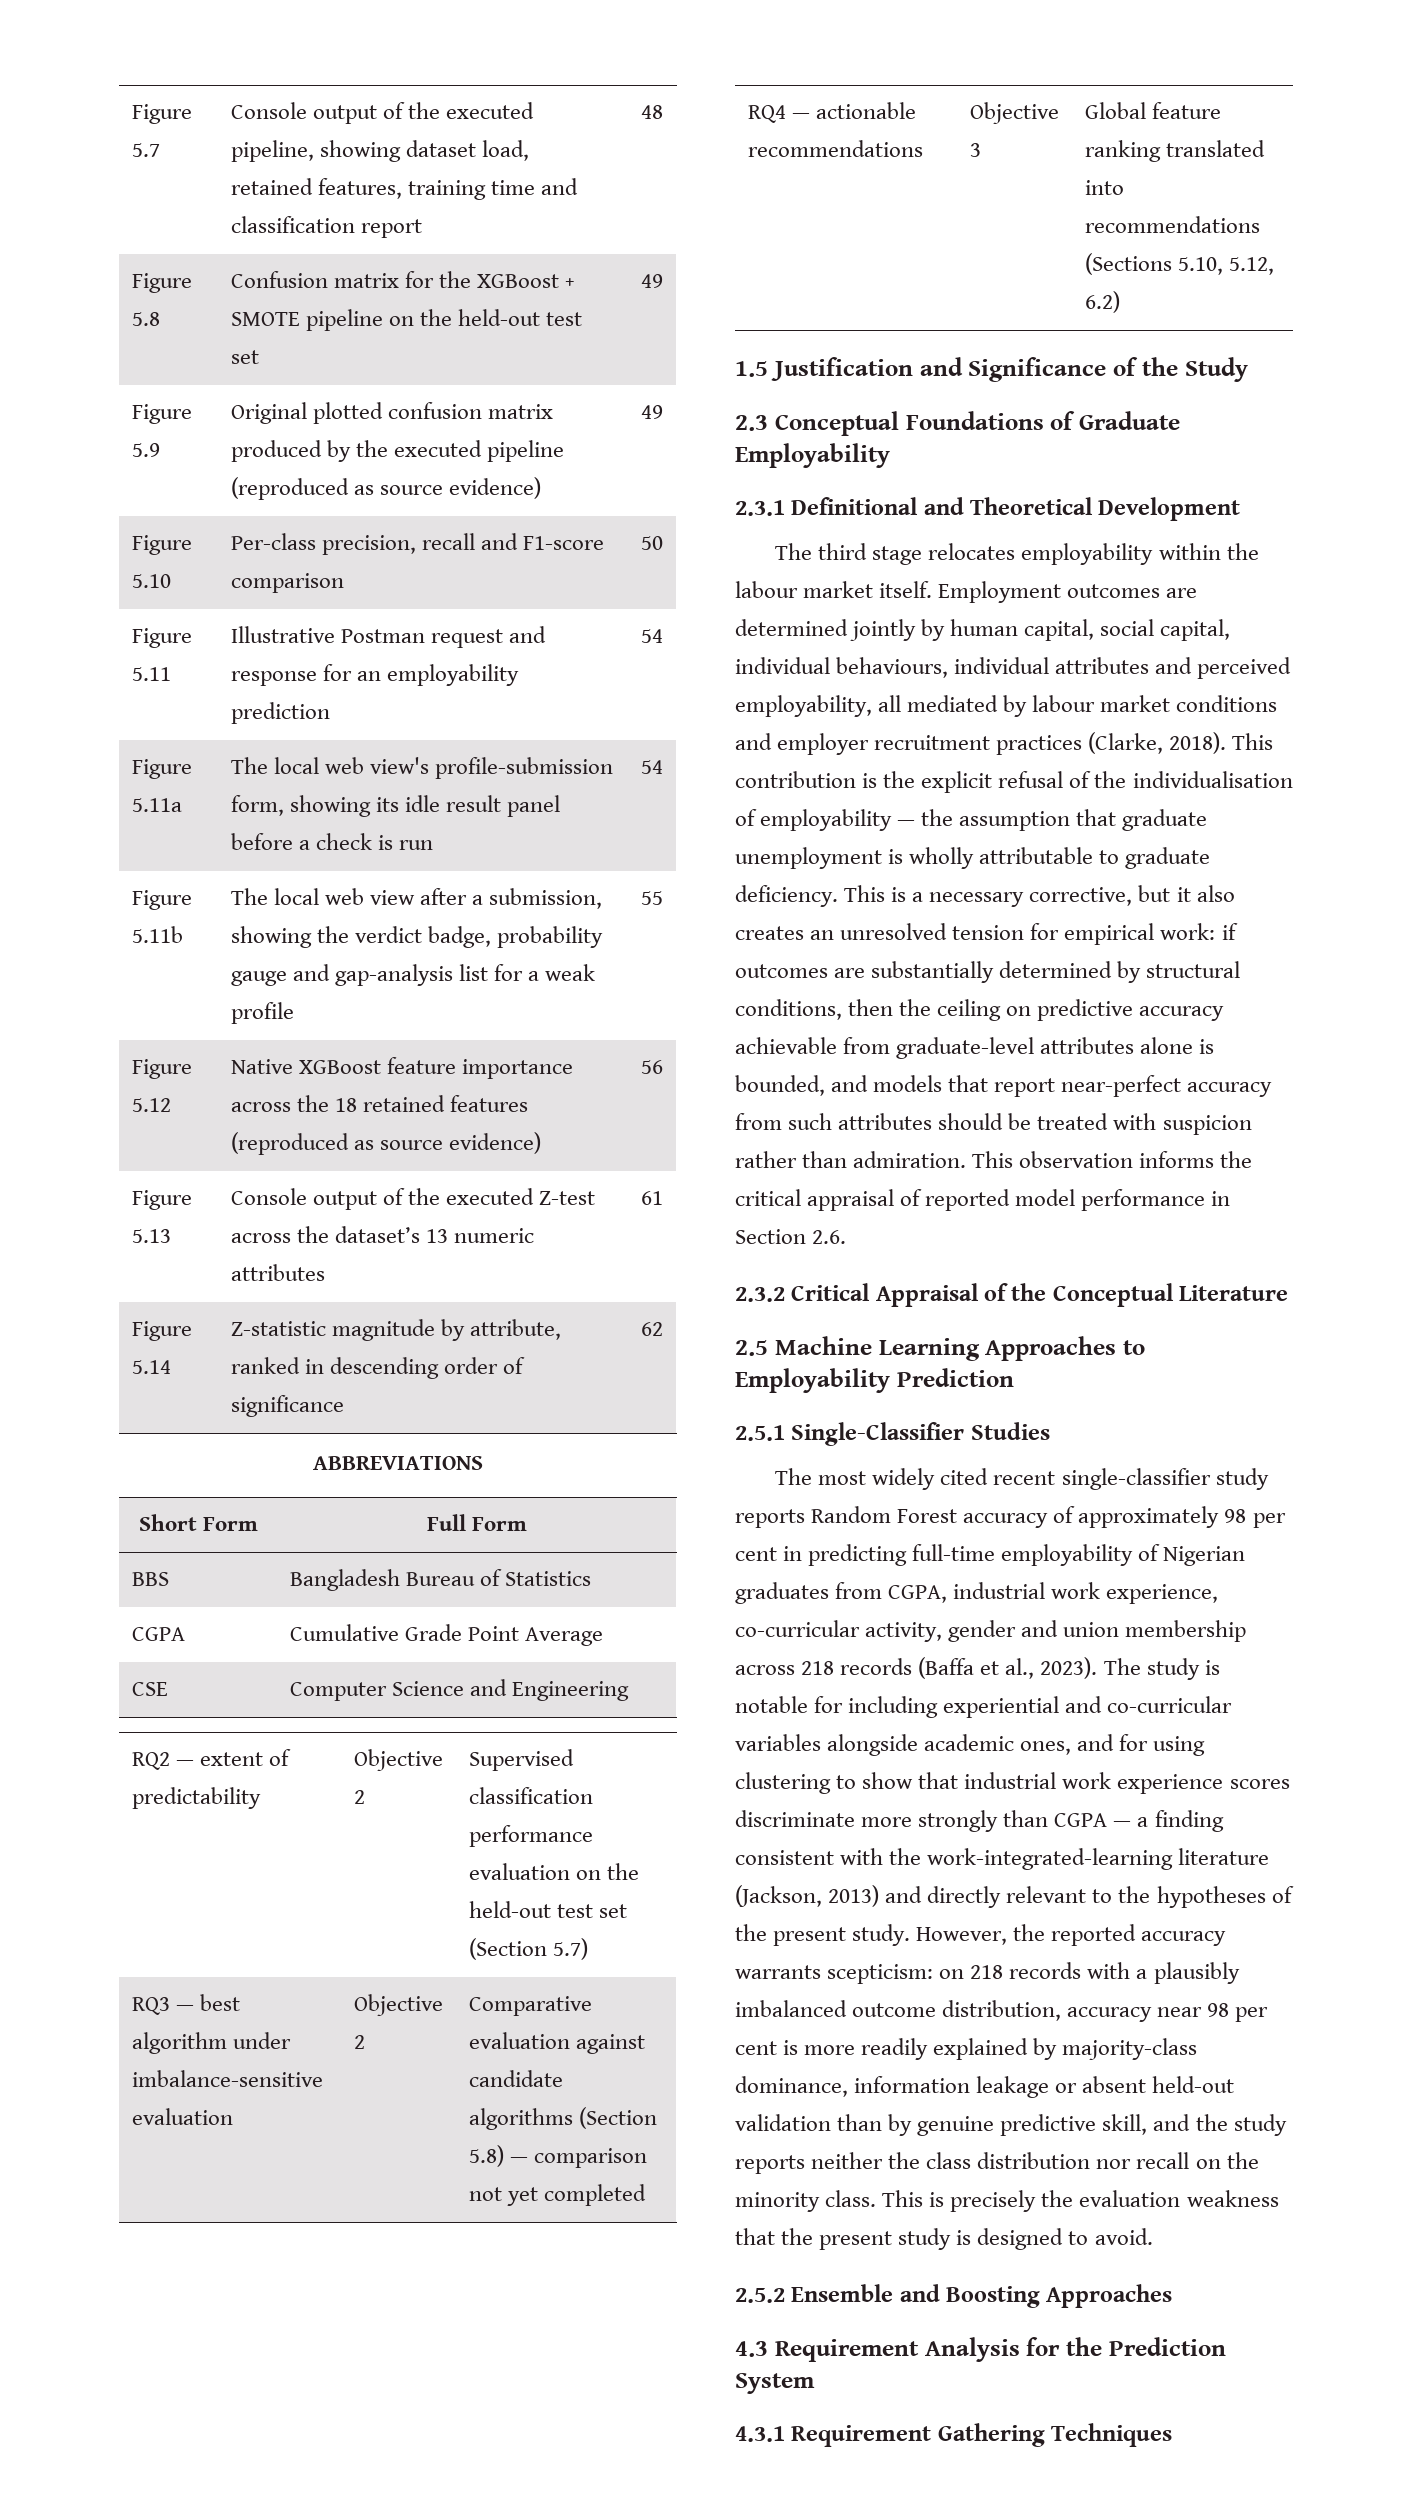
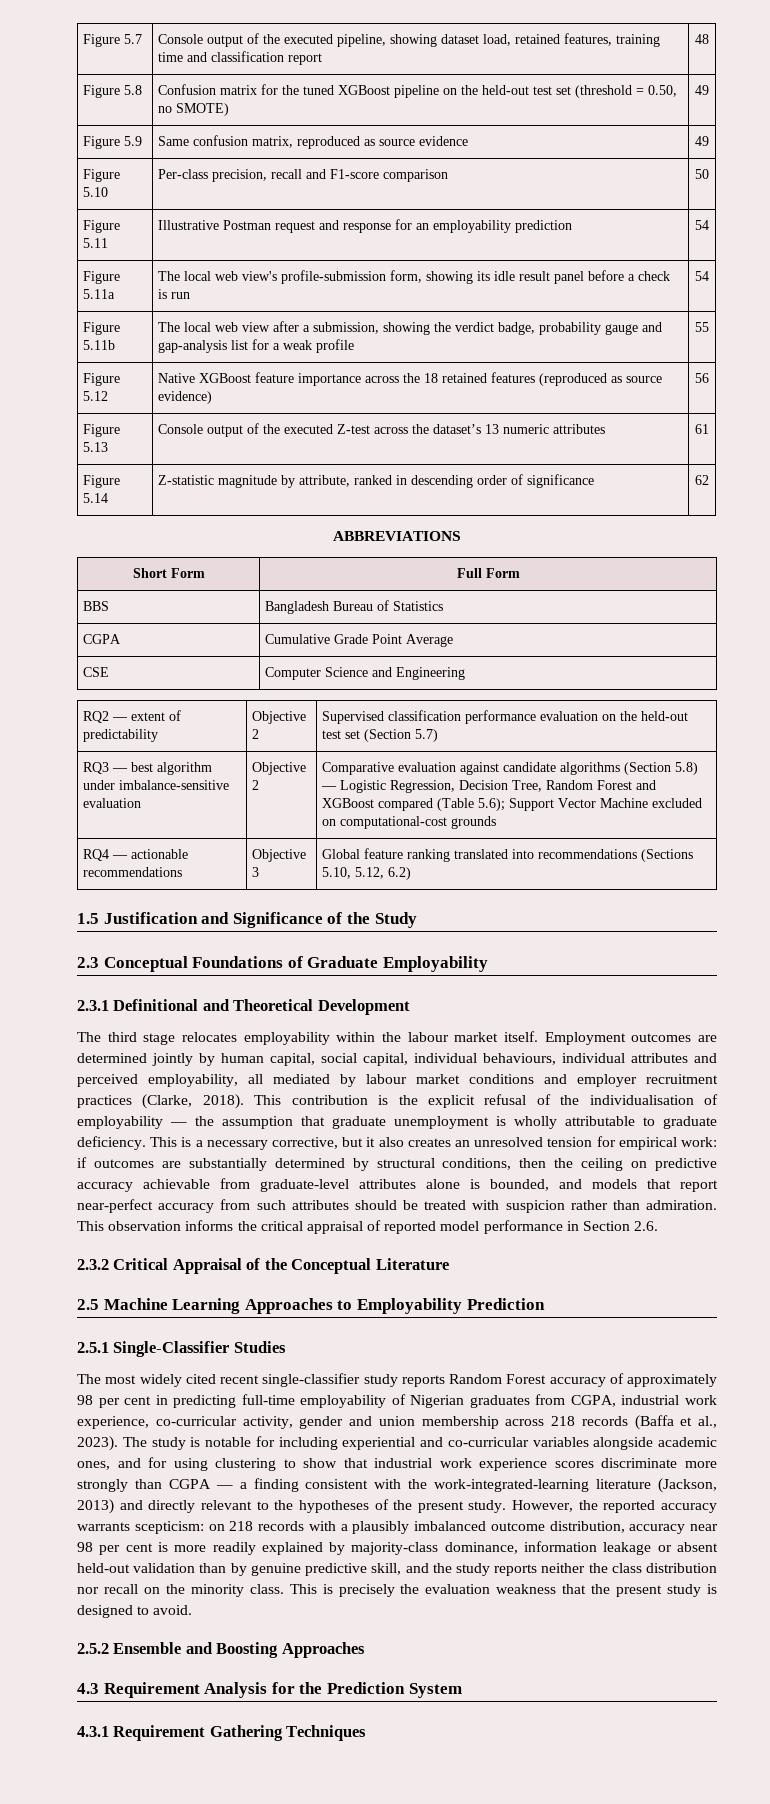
[476,274,575,288] [230,312,300,326] XGBoost + SMOTE -> [303,85,391,95] tuned XGBoost
[641,274,663,288] [131,404,192,424] [131,443,160,457] [230,402,553,424] [230,440,564,462] [230,477,541,500] | 49 // Figure 5.9 | Original plotted confusion matrix produced by the executed pipeline (reproduced as source evidence) -> [575,85,678,98] [158,103,230,116] [695,85,709,95] [83,136,143,149] [158,135,469,149] (threshold = 0.50, no SMOTE) | 49 // Figure 5.9 | Same confusion matrix, reproduced as source evidence
[533,2148,647,2168] [468,2184,646,2206] comparison not yet completed -> [340,780,657,793] [322,798,703,811] [322,816,497,829] Logistic Regression, Decision Tree, Random Forest and XGBoost compared (Table 5.6); Support Vector Machine excluded on computational-cost grounds

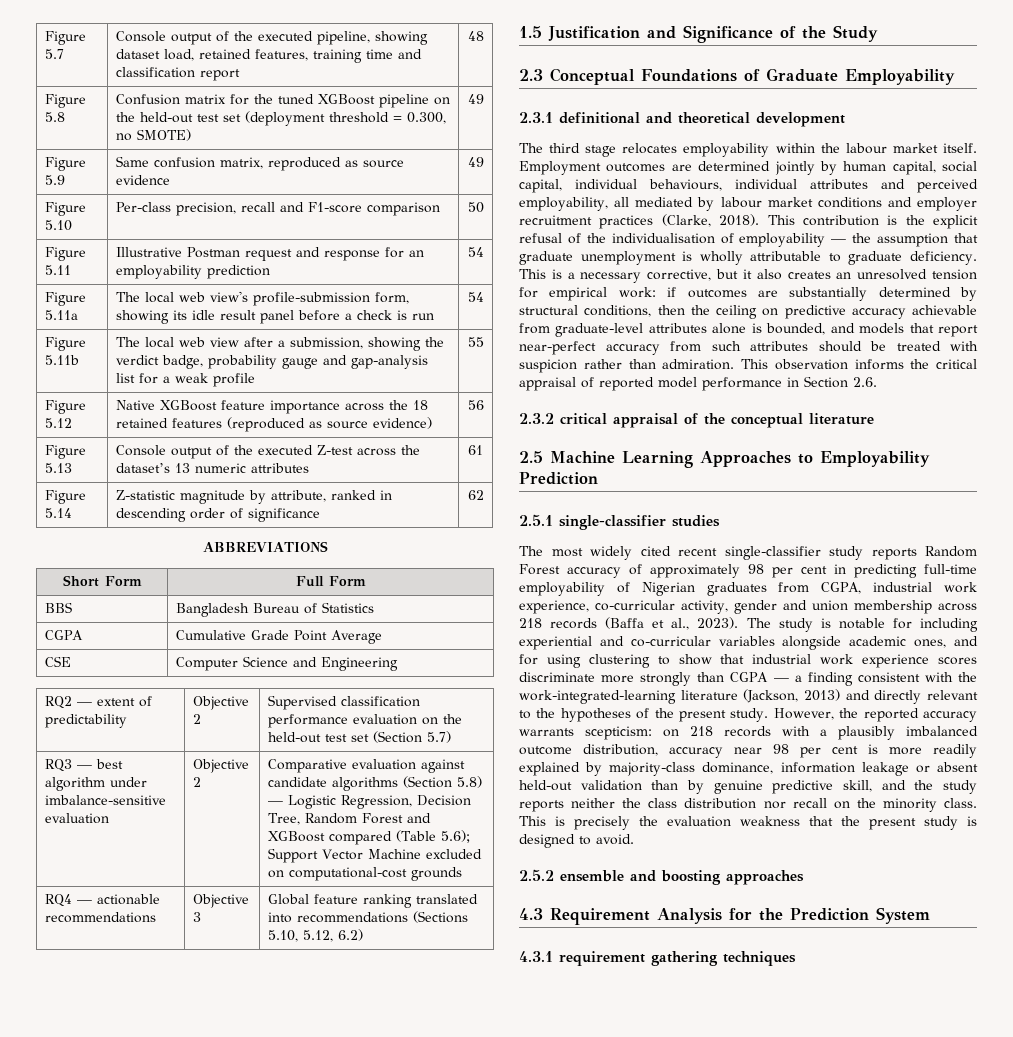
[575,85,678,98] (threshold = 0.50, -> [244,111,446,126] (deployment threshold = 0.300,
[113,999,410,1015] Definitional and Theoretical Development -> [559,112,845,127] definitional and theoretical development
[113,1258,449,1274] Critical Appraisal of the Conceptual Literature -> [560,413,874,428] critical appraisal of the conceptual literature
[113,1341,286,1357] Single-Classifier Studies -> [559,515,720,530] single-classifier studies
[113,1642,365,1658] Ensemble and Boosting Approaches -> [560,870,804,885] ensemble and boosting approaches
[113,1725,367,1741] Requirement Gathering Techniques -> [559,951,796,966] requirement gathering techniques

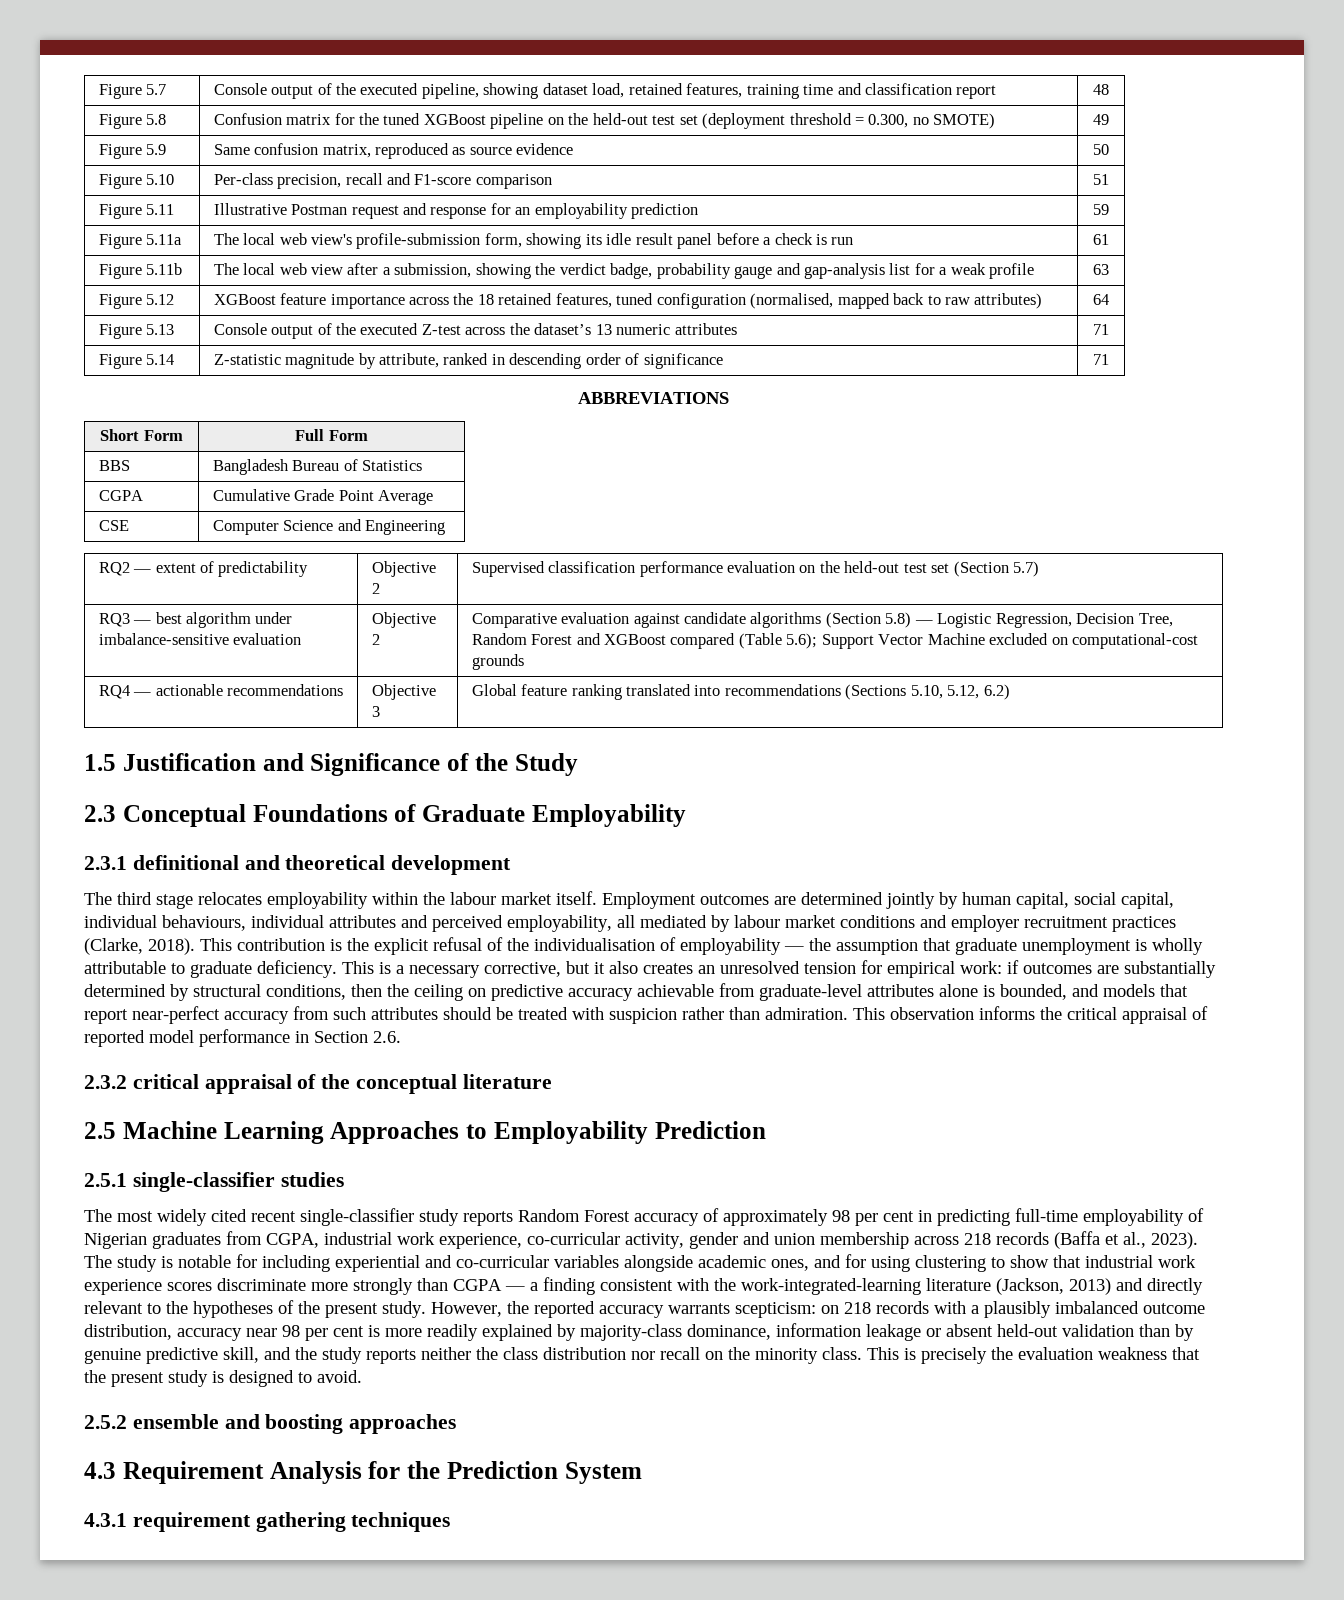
[467,157,484,167] 49 -> [1093,144,1109,155] 50
[467,202,484,213] 50 -> [1093,174,1109,185] 51
[467,247,484,257] 54 -> [1093,204,1109,215] 59
[467,292,484,302] 54 -> [1093,234,1109,245] 61
[467,337,484,347] 55 -> [1093,264,1109,275] 63
[115,400,155,410] Native -> (175, 299) none
[171,417,432,432] [467,400,484,410] features (reproduced as source evidence) | 56 -> [555,293,1043,309] [1093,294,1109,305] features, tuned configuration (normalised, mapped back to raw attributes) | 64
[468,445,483,455] 61 -> [1093,324,1109,335] 71
[467,490,484,500] 62 -> [1093,354,1109,365] 71

